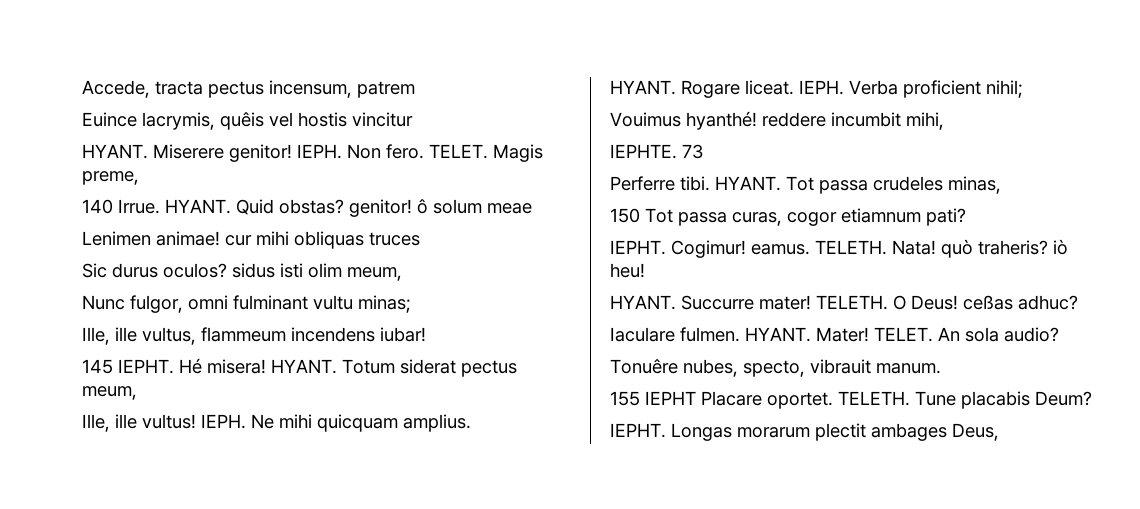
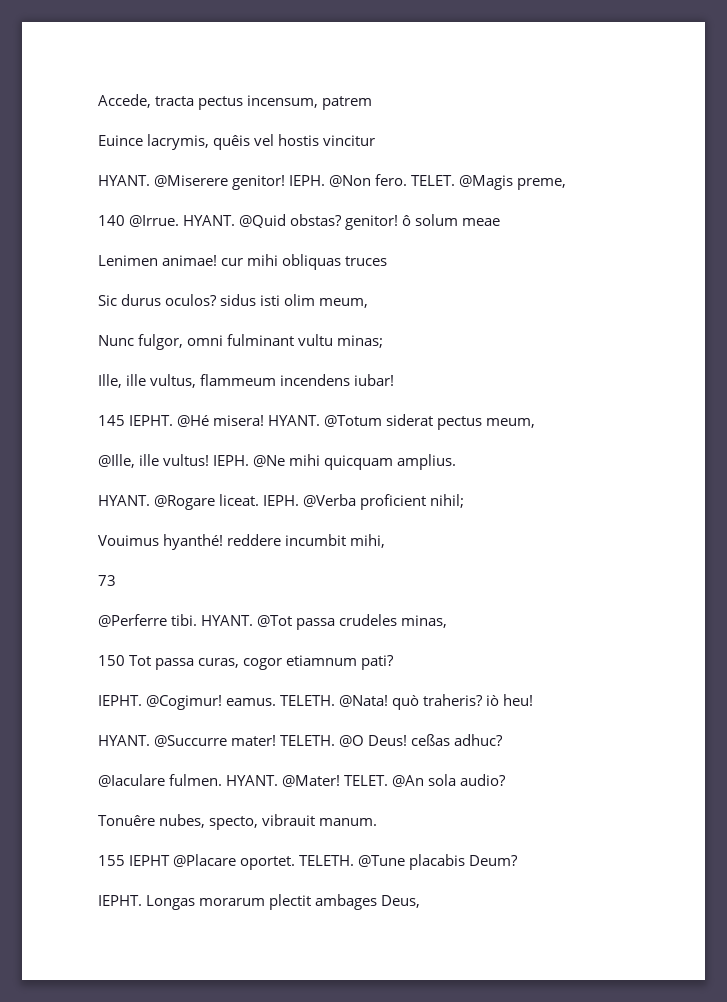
[153,144,224,159] Miserere -> [154,175,229,187] @Miserere
[347,144,381,159] Non -> [329,175,372,187] @Non
[493,144,543,162] Magis -> [459,175,514,190] @Magis
[118,199,274,215] Irrue. HYANT. Quid -> [129,214,287,228] @Irrue. HYANT. @Quid
[179,358,202,374] Hé -> [177,415,210,427] @Hé
[342,359,395,374] Totum -> [324,415,383,427] @Totum
[82,414,110,432] Ille, -> [98,454,135,468] @Ille,
[251,414,274,429] Ne -> [253,455,286,467] @Ne
[681,80,740,98] Rogare -> [154,495,216,510] @Rogare
[849,80,898,95] Verba -> [303,494,357,507] @Verba
[610,144,677,159] IEPHTE. -> (386, 541) none
[610,176,675,191] Perferre -> [98,614,167,627] @Perferre
[786,176,814,191] Tot -> [257,615,293,627] @Tot
[671,240,746,258] Cogimur! -> [146,695,223,710] @Cogimur!
[892,240,936,255] Nata! -> [339,695,389,707] @Nata!
[681,295,754,310] Succurre -> [154,735,228,747] @Succurre
[893,295,906,310] O -> [339,735,365,747] @O
[610,327,675,342] Iaculare -> [98,774,165,787] @Iaculare
[816,327,960,342] Mater! TELET. An -> [282,775,425,787] @Mater! TELET. @An
[701,391,762,406] Placare -> [173,854,237,867] @Placare
[915,391,956,406] Tune -> [358,855,406,867] @Tune

